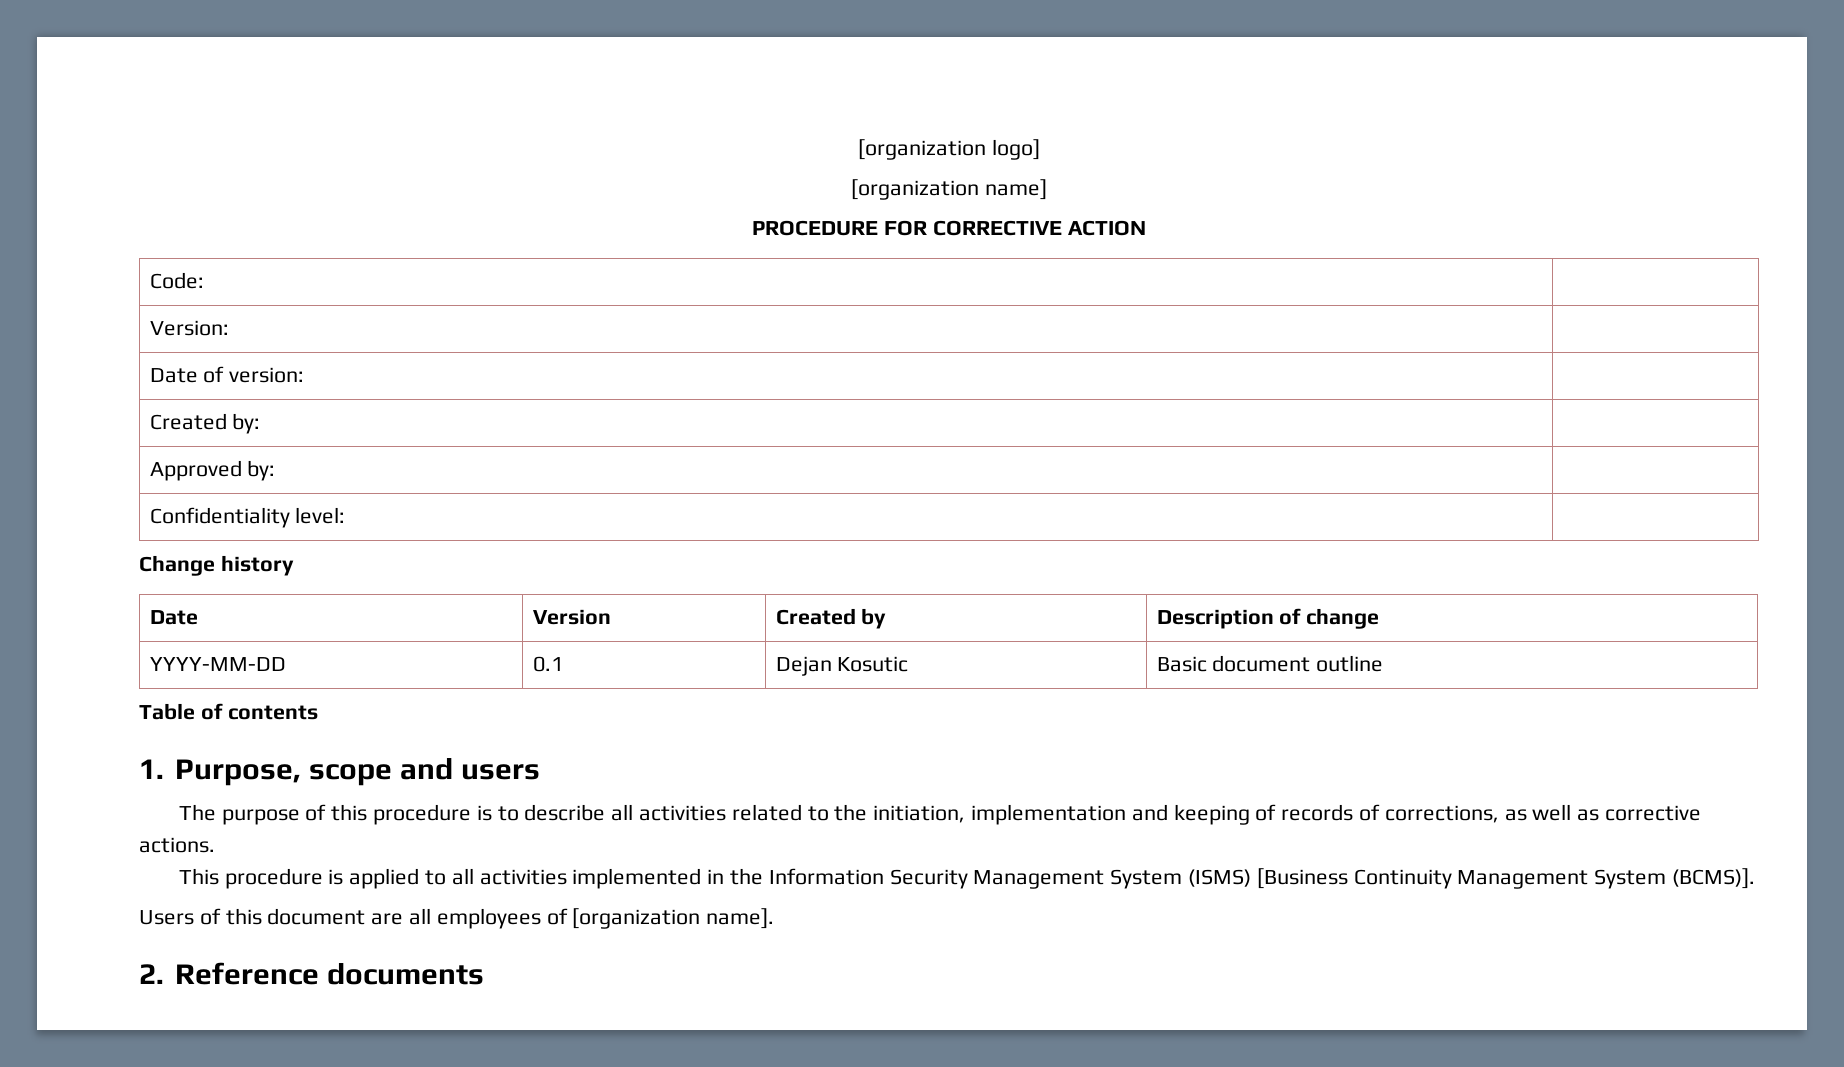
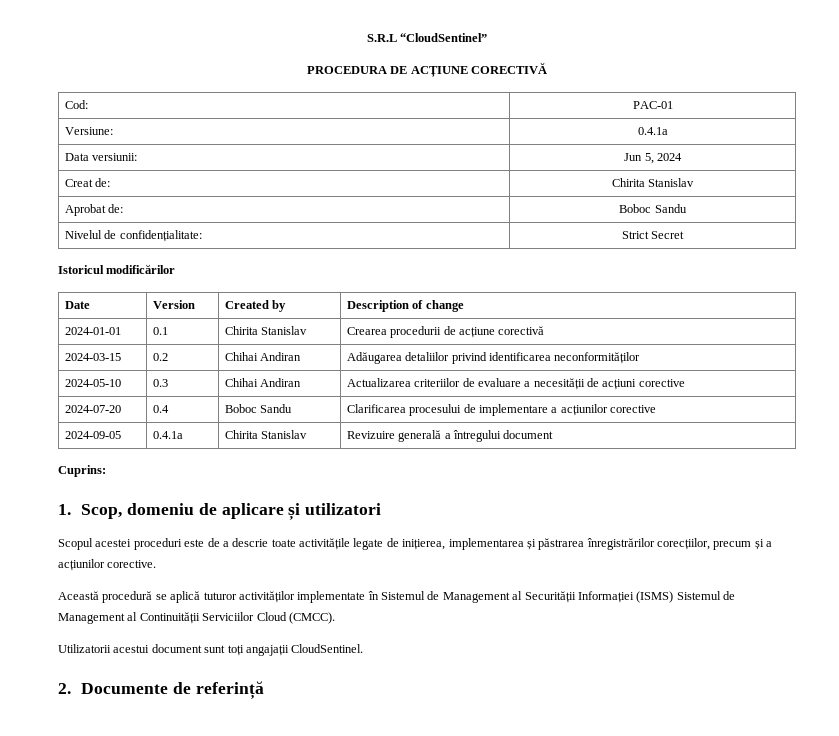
[858,139,1040,160] [851,179,1047,200] [752,220,1146,236] [149,272,204,289] [149,320,229,336] [149,366,305,383] [149,413,261,434] [149,460,276,481] [149,507,346,528] [139,555,294,576] [organization logo] // [organization name] // PROCEDURE FOR CORRECTIVE ACTION // Code: | // Version: | // Date of version: | // Created by: | // Approved by: | // Confidentiality level: | // Change history -> [366,33,488,42] [306,62,548,77] [64,100,88,109] [632,101,673,109] [64,127,113,135] [637,127,668,135] [64,153,138,161] [624,153,682,164] [64,178,111,187] [611,178,695,187] [64,204,124,216] [619,204,687,213] [64,230,202,242] [621,231,685,239] [58,264,176,274] S.R.L “CloudSentinel” // PROCEDURA DE ACȚIUNE CORECTIVĂ // Cod: | PAC-01 // Versiune: | 0.4.1a // Data versiunii: | Jun 5, 2024 // Creat de: | Chirita Stanislav // Aprobat de: | Boboc Sandu // Nivelul de confidențialitate: | Strict Secret // Istoricul modificărilor
[149,657,286,671] YYYY-MM-DD -> [64,327,121,335] 2024-01-01
[775,656,909,676] [1156,655,1384,672] [139,703,318,720] [139,758,541,786] [178,804,1702,825] [139,837,215,853] [178,868,1756,889] [139,908,775,929] [139,962,484,985] Dejan Kosutic | Basic document outline // Table of contents // 1. Purpose, scope and users // The purpose of this procedure is to describe all activities related to the initiation, implementation and keeping of records of corrections, as well as corrective actions. // This procedure is applied to all activities implemented in the Information Security Management System (ISMS) [Business Continuity Management System (BCMS)]. // Users of this document are all employees of [organization name]. // 2. Reference documents -> [224,326,308,335] [346,326,545,338] [64,353,121,361] [152,353,168,361] [224,352,302,361] [346,352,641,364] [64,379,121,387] [152,379,168,387] [224,378,302,387] [346,378,685,390] [64,405,121,413] [152,405,169,413] [224,404,293,413] [346,404,656,416] [64,431,121,439] [152,431,183,439] [224,430,308,439] [346,430,554,442] [58,465,106,477] [58,503,382,520] [58,538,773,550] [58,559,157,571] [58,591,735,603] [58,612,335,624] [58,644,364,656] [58,681,264,699] Chirita Stanislav | Crearea procedurii de acțiune corectivă // 2024-03-15 | 0.2 | Chihai Andiran | Adăugarea detaliilor privind identificarea neconformităților // 2024-05-10 | 0.3 | Chihai Andiran | Actualizarea criteriilor de evaluare a necesității de acțiuni corective // 2024-07-20 | 0.4 | Boboc Sandu | Clarificarea procesului de implementare a acțiunilor corective // 2024-09-05 | 0.4.1a | Chirita Stanislav | Revizuire generală a întregului document // Cuprins: // 1. Scop, domeniu de aplicare și utilizatori // Scopul acestei proceduri este de a descrie toate activitățile legate de inițierea, implementarea și păstrarea înregistrărilor corecțiilor, precum și a acțiunilor corective. // Această procedură se aplică tuturor activităților implementate în Sistemul de Management al Securității Informației (ISMS) Sistemul de Management al Continuității Serviciilor Cloud (CMCC). // Utilizatorii acestui document sunt toți angajații CloudSentinel. // 2. Documente de referință

